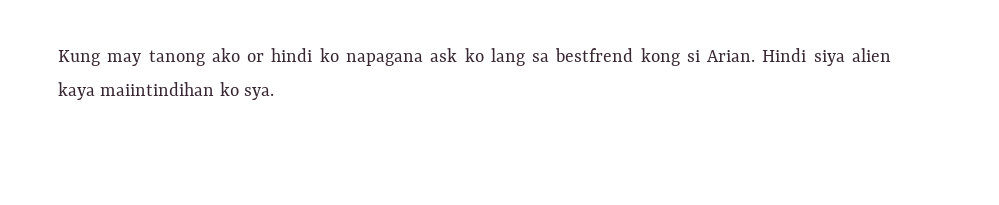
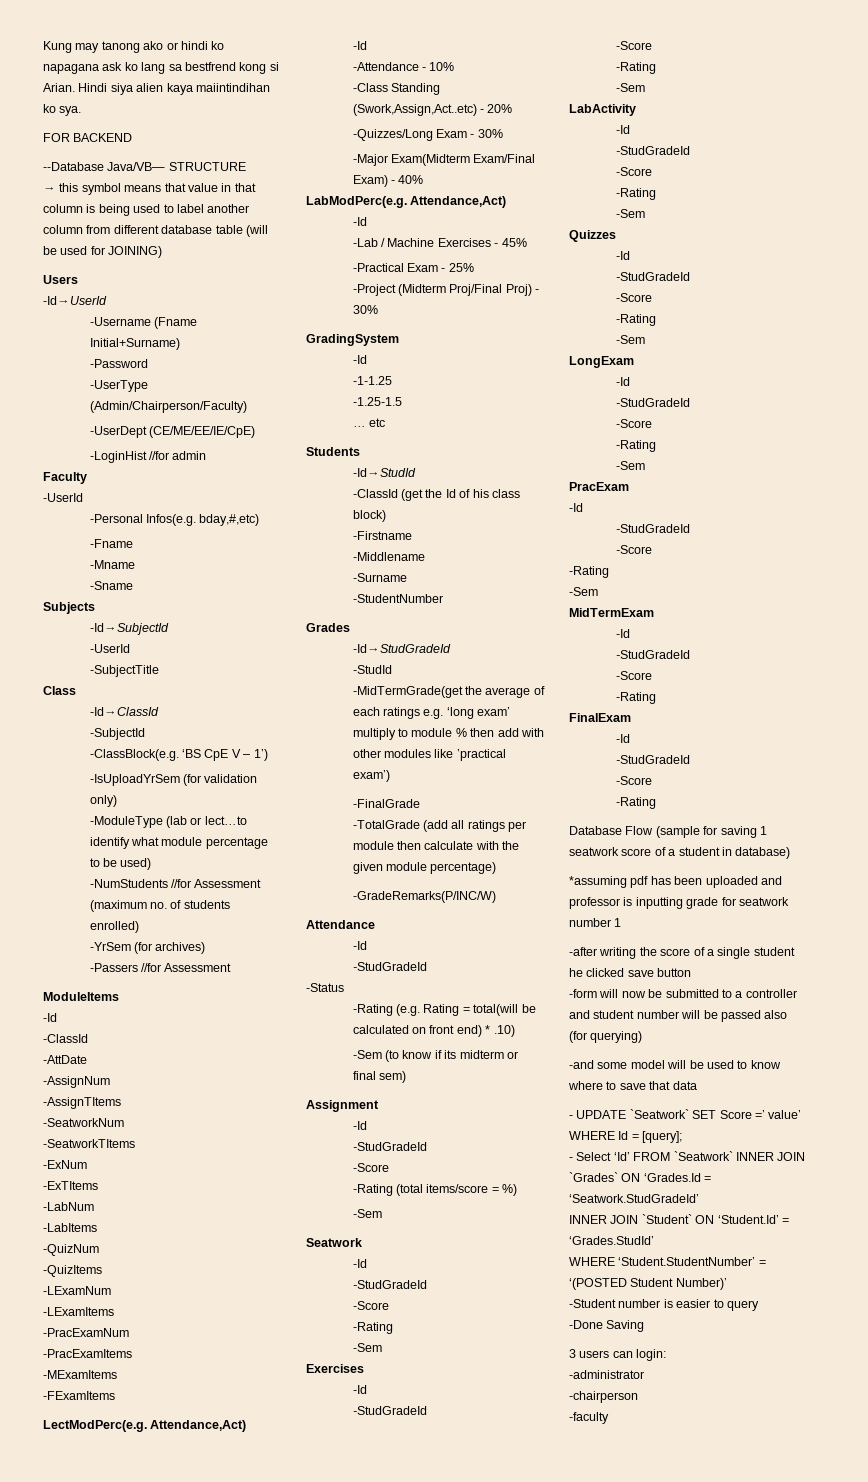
(275, 93) none -> [43,133,133,142] [43,162,246,171] [43,183,256,195] [43,204,250,216] [43,225,268,237] [43,246,163,258] [43,275,78,284] [43,296,107,305] [89,317,198,329] [89,338,180,350] [89,359,148,368] [89,380,148,392] [89,401,247,413] [89,426,256,438] [89,451,207,463] [43,472,87,484] [43,493,83,502] [89,514,260,526] [89,539,133,548] [89,560,135,569] [89,581,133,590] [43,602,95,614] [89,623,169,635] [89,644,130,653] [89,665,159,677] [43,686,76,695] [89,707,159,716] [89,728,145,740] [89,749,268,761] [89,774,258,786] [89,795,117,807] [89,816,247,828] [89,837,268,849] [89,858,152,870] [89,879,262,888] [89,900,230,912] [89,921,139,933] [89,942,206,954] [89,963,232,972] [43,992,119,1001] [43,1013,57,1022] [43,1034,88,1043] [43,1055,87,1064] [43,1076,110,1088] [43,1097,121,1109] [43,1118,124,1127] [43,1139,135,1148] [43,1160,87,1169] [43,1181,98,1190] [43,1202,94,1211] [43,1223,97,1232] [43,1244,99,1256] [43,1265,102,1277] [43,1286,111,1295] [43,1307,114,1316] [43,1328,129,1337] [43,1349,132,1358] [43,1370,117,1379] [43,1391,115,1400] [43,1420,247,1432] [352,41,367,50] [352,62,455,71] [352,83,441,95] [352,104,513,116] [352,129,503,141] [352,154,536,166] [352,175,424,187] [306,196,507,208] [352,217,367,226] [352,238,527,247] [352,263,474,272] [352,284,540,296] [352,305,378,314] [306,334,399,346] [352,355,367,364] [352,376,392,385] [352,397,402,406] [352,418,386,427] [306,447,360,456] [352,468,416,477] [352,489,520,501] [352,510,386,522] [352,531,412,540] [352,552,425,561] [352,573,407,582] [352,594,443,603] [306,623,350,632] [352,644,451,653] [352,665,392,674] [352,686,545,698] [352,707,511,719] [352,728,544,740] [352,749,506,761] [352,770,390,782] [352,799,420,808] [352,820,527,832] [352,841,520,850] [352,862,497,874] [352,891,496,903] [306,920,375,929] [352,941,367,950] [352,962,427,971] [306,983,344,992] [352,1004,536,1016] [352,1025,515,1037] [352,1050,518,1062] [352,1071,407,1083] [306,1100,379,1112] [352,1121,367,1130] [352,1142,427,1151] [352,1163,389,1172] [352,1184,518,1196] [352,1209,382,1218] [306,1238,362,1247] [352,1259,367,1268] [352,1280,427,1289] [352,1301,389,1310] [352,1322,393,1334] [352,1343,382,1352] [306,1364,364,1373] [352,1385,367,1394] [352,1406,427,1415] [615,41,652,50] [615,62,656,74] [615,83,645,92] [569,104,636,116] [615,125,630,134] [615,146,690,155] [615,167,652,176] [615,188,656,200] [615,209,645,218] [569,230,616,242] [615,251,630,260] [615,272,690,281] [615,293,652,302] [615,314,656,326] [615,335,645,344] [569,356,634,368] [615,377,630,386] [615,398,690,407] [615,419,652,428] [615,440,656,452] [615,461,645,470] [569,482,629,491] [569,503,583,512] [615,524,690,533] [615,545,652,554] [569,566,609,578] [569,587,598,596] [569,608,654,617] [615,629,630,638] [615,650,690,659] [615,671,652,680] [615,692,656,704] [569,713,631,722] [615,734,630,743] [615,755,690,764] [615,776,652,785] [615,797,656,809] [569,826,767,838] [569,847,791,859] [569,876,782,888] [569,897,789,909] [569,918,622,927] [569,947,795,959] [569,968,692,977] [569,989,797,998] [569,1010,788,1022] [569,1031,643,1043] [569,1060,781,1069] [568,1081,697,1090] [569,1109,802,1119] [569,1131,683,1143] [569,1151,806,1161] [569,1172,712,1182] [569,1194,699,1203] [569,1214,789,1224] [569,1236,654,1245] [569,1257,766,1266] [569,1278,727,1290] [569,1299,759,1311] [569,1320,645,1332] [569,1349,667,1361] [569,1370,644,1379] [569,1391,638,1403] [569,1412,609,1424] // FOR BACKEND // --Database Java/VB— STRUCTURE // → this symbol means that value in that column is being used to label another column from different database table (will be used for JOINING) // Users // -Id→UserId // -Username (Fname Initial+Surname) // -Password // -UserType (Admin/Chairperson/Faculty) // -UserDept (CE/ME/EE/IE/CpE) // -LoginHist //for admin // Faculty // -UserId // -Personal Infos(e.g. bday,#,etc) // -Fname // -Mname // -Sname // Subjects // -Id→SubjectId // -UserId // -SubjectTitle // Class // -Id→ClassId // -SubjectId // -ClassBlock(e.g. ‘BS CpE V – 1’) // -IsUploadYrSem (for validation only) // -ModuleType (lab or lect…to identify what module percentage to be used) // -NumStudents //for Assessment (maximum no. of students enrolled) // -YrSem (for archives) // -Passers //for Assessment // ModuleItems // -Id // -ClassId // -AttDate // -AssignNum // -AssignTItems // -SeatworkNum // -SeatworkTItems // -ExNum // -ExTItems // -LabNum // -LabItems // -QuizNum // -QuizItems // -LExamNum // -LExamItems // -PracExamNum // -PracExamItems // -MExamItems // -FExamItems // LectModPerc(e.g. Attendance,Act) // -Id // -Attendance - 10% // -Class Standing (Swork,Assign,Act..etc) - 20% // -Quizzes/Long Exam - 30% // -Major Exam(Midterm Exam/Final Exam) - 40% // LabModPerc(e.g. Attendance,Act) // -Id // -Lab / Machine Exercises - 45% // -Practical Exam - 25% // -Project (Midterm Proj/Final Proj) - 30% // GradingSystem // -Id // -1-1.25 // -1.25-1.5 // … etc // Students // -Id→StudId // -ClassId (get the Id of his class block) // -Firstname // -Middlename // -Surname // -StudentNumber // Grades // -Id→StudGradeId // -StudId // -MidTermGrade(get the average of each ratings e.g. ‘long exam’ multiply to module % then add with other modules like ’practical exam’) // -FinalGrade // -TotalGrade (add all ratings per module then calculate with the given module percentage) // -GradeRemarks(P/INC/W) // Attendance // -Id // -StudGradeId // -Status // -Rating (e.g. Rating = total(will be calculated on front end) * .10) // -Sem (to know if its midterm or final sem) // Assignment // -Id // -StudGradeId // -Score // -Rating (total items/score = %) // -Sem // Seatwork // -Id // -StudGradeId // -Score // -Rating // -Sem // Exercises // -Id // -StudGradeId // -Score // -Rating // -Sem // LabActivity // -Id // -StudGradeId // -Score // -Rating // -Sem // Quizzes // -Id // -StudGradeId // -Score // -Rating // -Sem // LongExam // -Id // -StudGradeId // -Score // -Rating // -Sem // PracExam // -Id // -StudGradeId // -Score // -Rating // -Sem // MidTermExam // -Id // -StudGradeId // -Score // -Rating // FinalExam // -Id // -StudGradeId // -Score // -Rating // Database Flow (sample for saving 1 seatwork score of a student in database) // *assuming pdf has been uploaded and professor is inputting grade for seatwork number 1 // -after writing the score of a single student he clicked save button // -form will now be submitted to a controller and student number will be passed also (for querying) // -and some model will be used to know where to save that data // - UPDATE `Seatwork` SET Score =’ value’ WHERE Id = [query]; // - Select ‘Id’ FROM `Seatwork` INNER JOIN `Grades` ON ‘Grades.Id = ‘Seatwork.StudGradeId’ // INNER JOIN `Student` ON ‘Student.Id’ = ‘Grades.StudId’ // WHERE ‘Student.StudentNumber’ = ‘(POSTED Student Number)’ // -Student number is easier to query // -Done Saving // 3 users can login: // -administrator // -chairperson // -faculty

